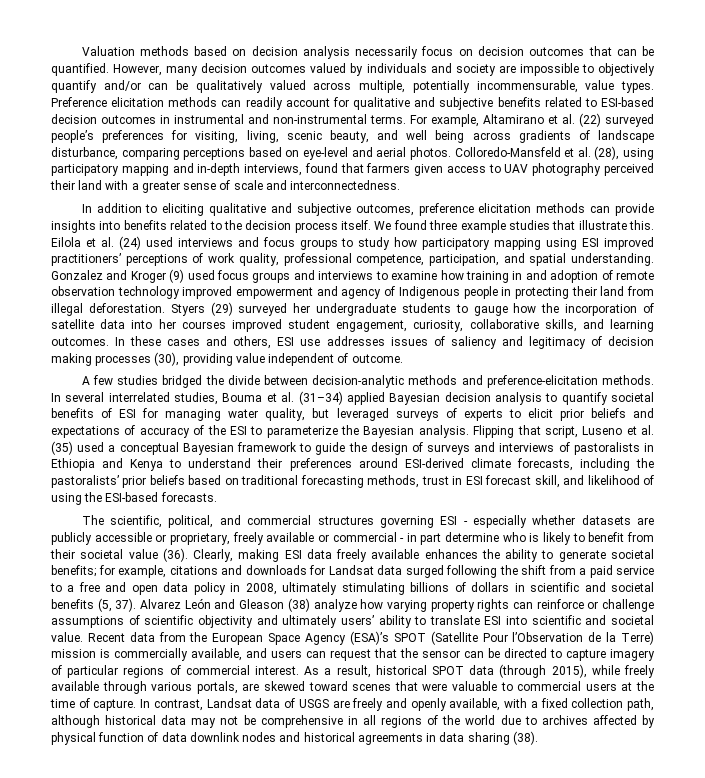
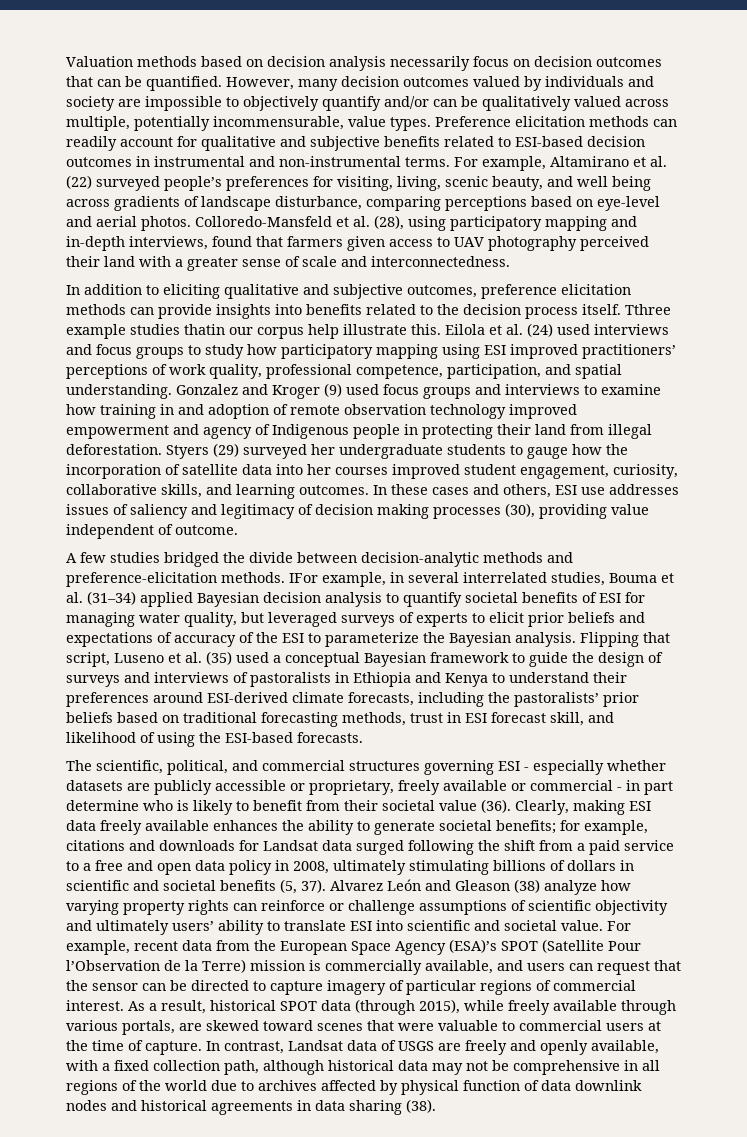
[374,220,576,233] We found three example studies that -> [625,304,671,315] [66,324,339,339] Tthree example studies thatin our corpus help
[51,393,61,402] In -> [289,572,404,587] IFor example, in
[87,633,125,642] Recent -> [607,921,631,931] [66,940,178,955] For example, recent

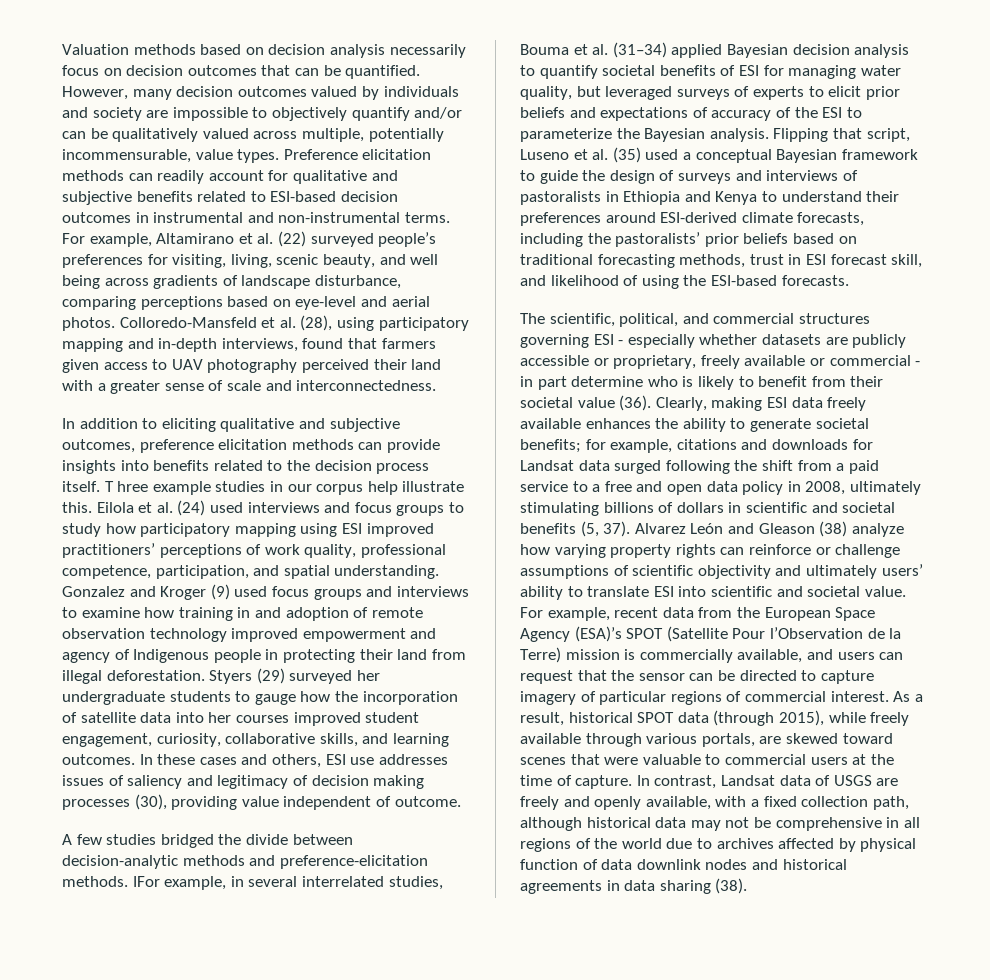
[625,304,671,315] Tthree -> [104,481,149,492] T hree
[184,324,225,335] thatin -> [269,481,283,492] in

